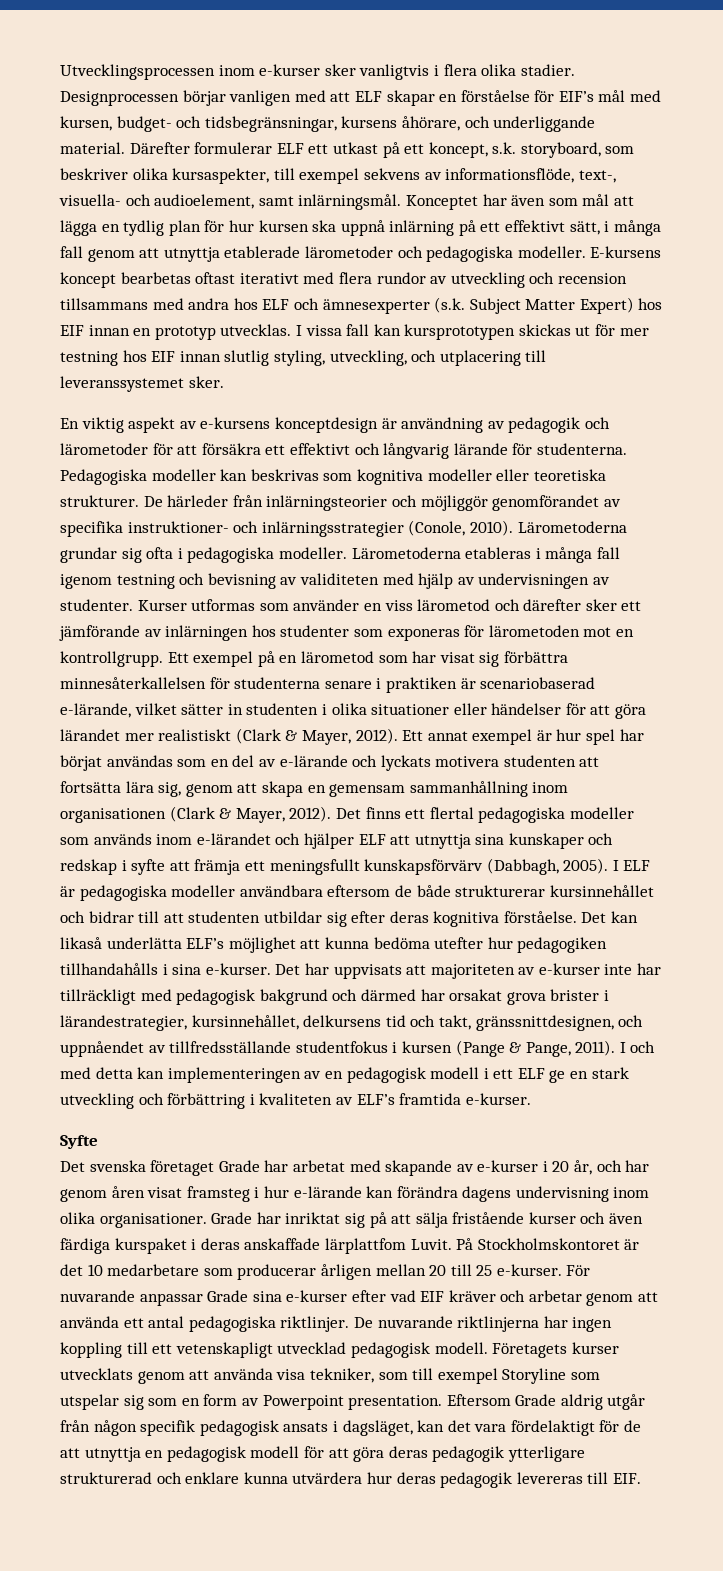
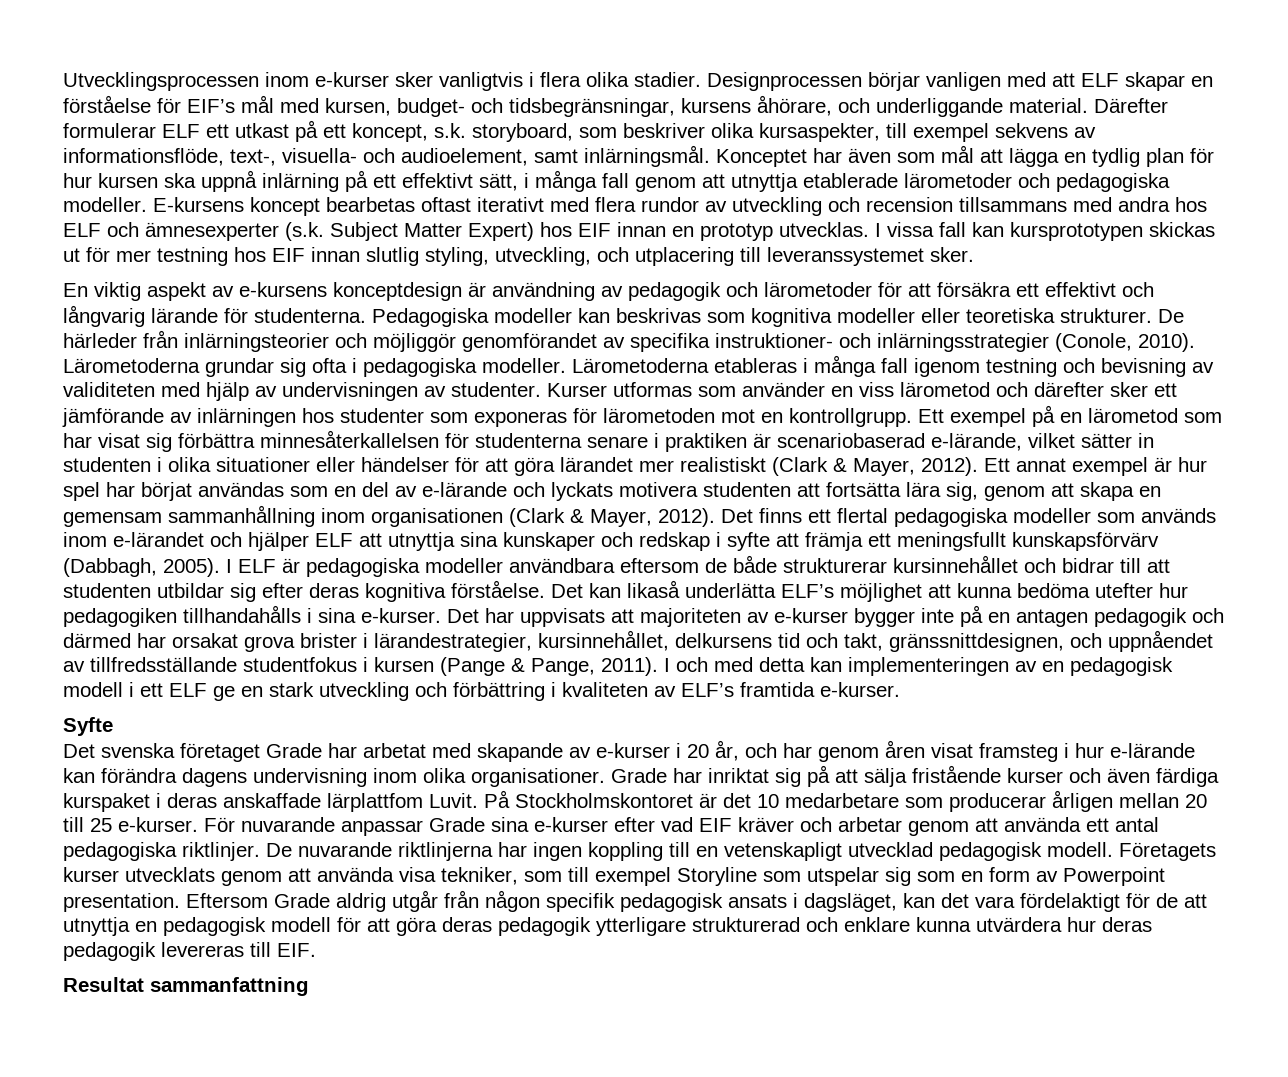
[604,963,662,975] [60,989,328,1005] inte har tillräckligt med pedagogisk bakgrund -> [854,605,1187,627] bygger inte på en antagen pedagogik
[152,1344,173,1354] ett -> [696,846,718,857] en
(641, 1478) none -> [63,977,309,996] // Resultat sammanfattning

